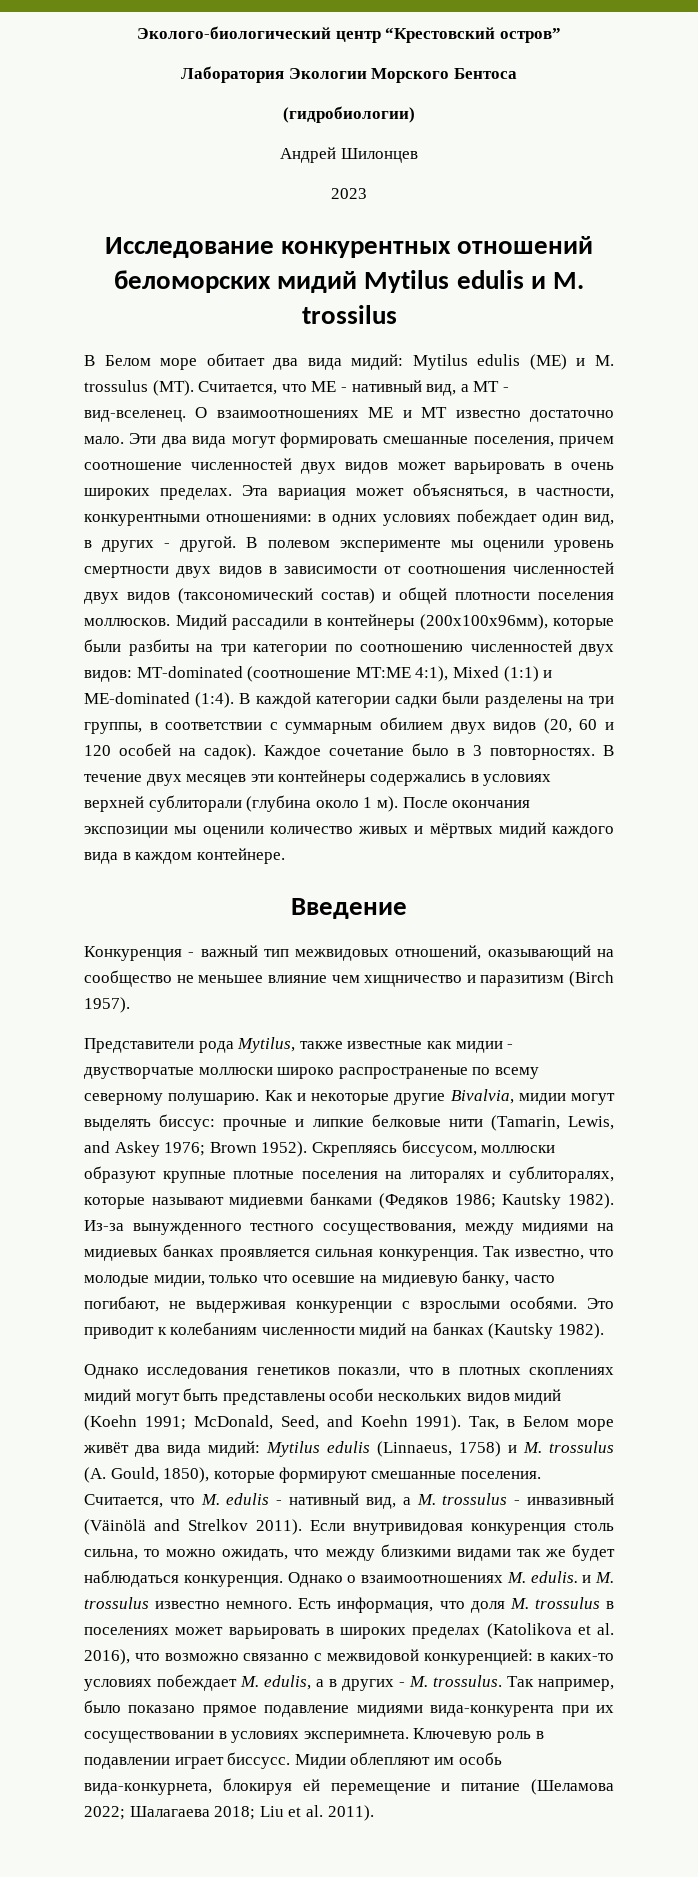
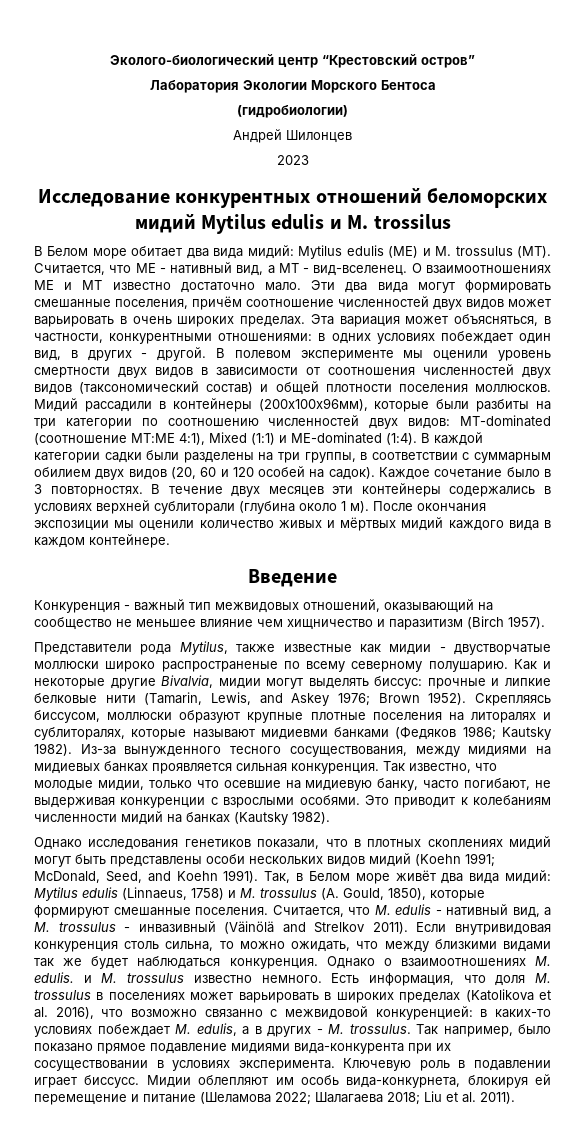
[559,436,614,448] причем -> [192,296,242,310] причём
[250,1223,315,1231] тестного -> [230,746,282,754] тесного
[338,1367,401,1378] показли, -> [257,839,320,849] показали,
[303,1731,409,1743] эксперимнета. -> [238,1060,335,1071] эксперимента.

